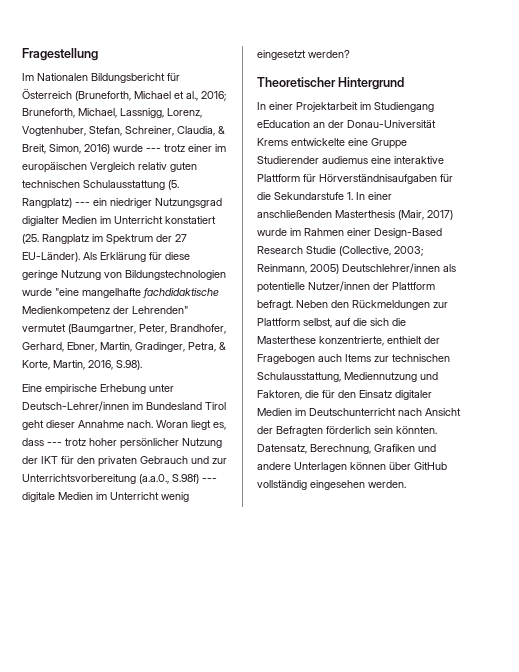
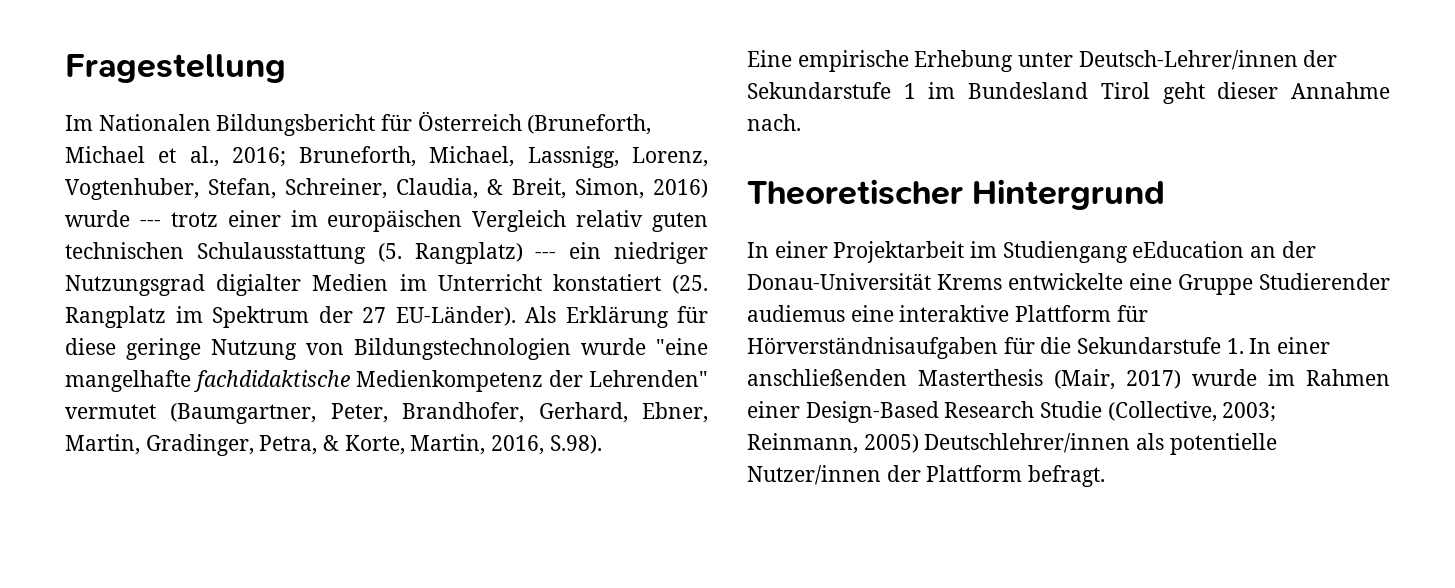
(129, 406) none -> [1303,50,1338,67] [747,82,916,99] der Sekundarstufe 1
[156,420,226,430] [22,438,222,449] [22,456,227,467] [22,474,217,484] [22,492,189,502] [257,50,350,60] Woran liegt es, dass --- trotz hoher persönlicher Nutzung der IKT für den privaten Gebrauch und zur Unterrichtsvorbereitung (a.a.0., S.98f) --- digitale Medien im Unterricht wenig eingesetzt werden? -> (801, 122) none
[296,300,448,310] [257,318,406,328] [257,336,440,346] [257,354,450,364] [257,372,438,382] [257,390,432,400] [257,408,461,416] [257,426,437,436] [257,444,436,454] [257,462,447,472] [257,480,406,490] Neben den Rückmeldungen zur Plattform selbst, auf die sich die Masterthese konzentrierte, enthielt der Fragebogen auch Items zur technischen Schulausstattung, Mediennutzung und Faktoren, die für den Einsatz digitaler Medien im Deutschunterricht nach Ansicht der Befragten förderlich sein könnten. Datensatz, Berechnung, Grafiken und andere Unterlagen können über GitHub vollständig eingesehen werden. -> (1106, 476) none

